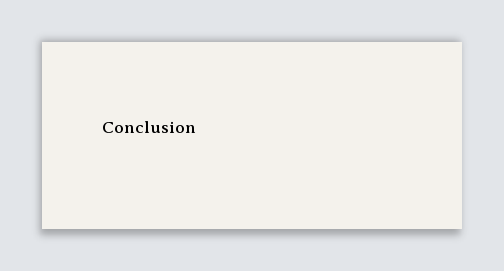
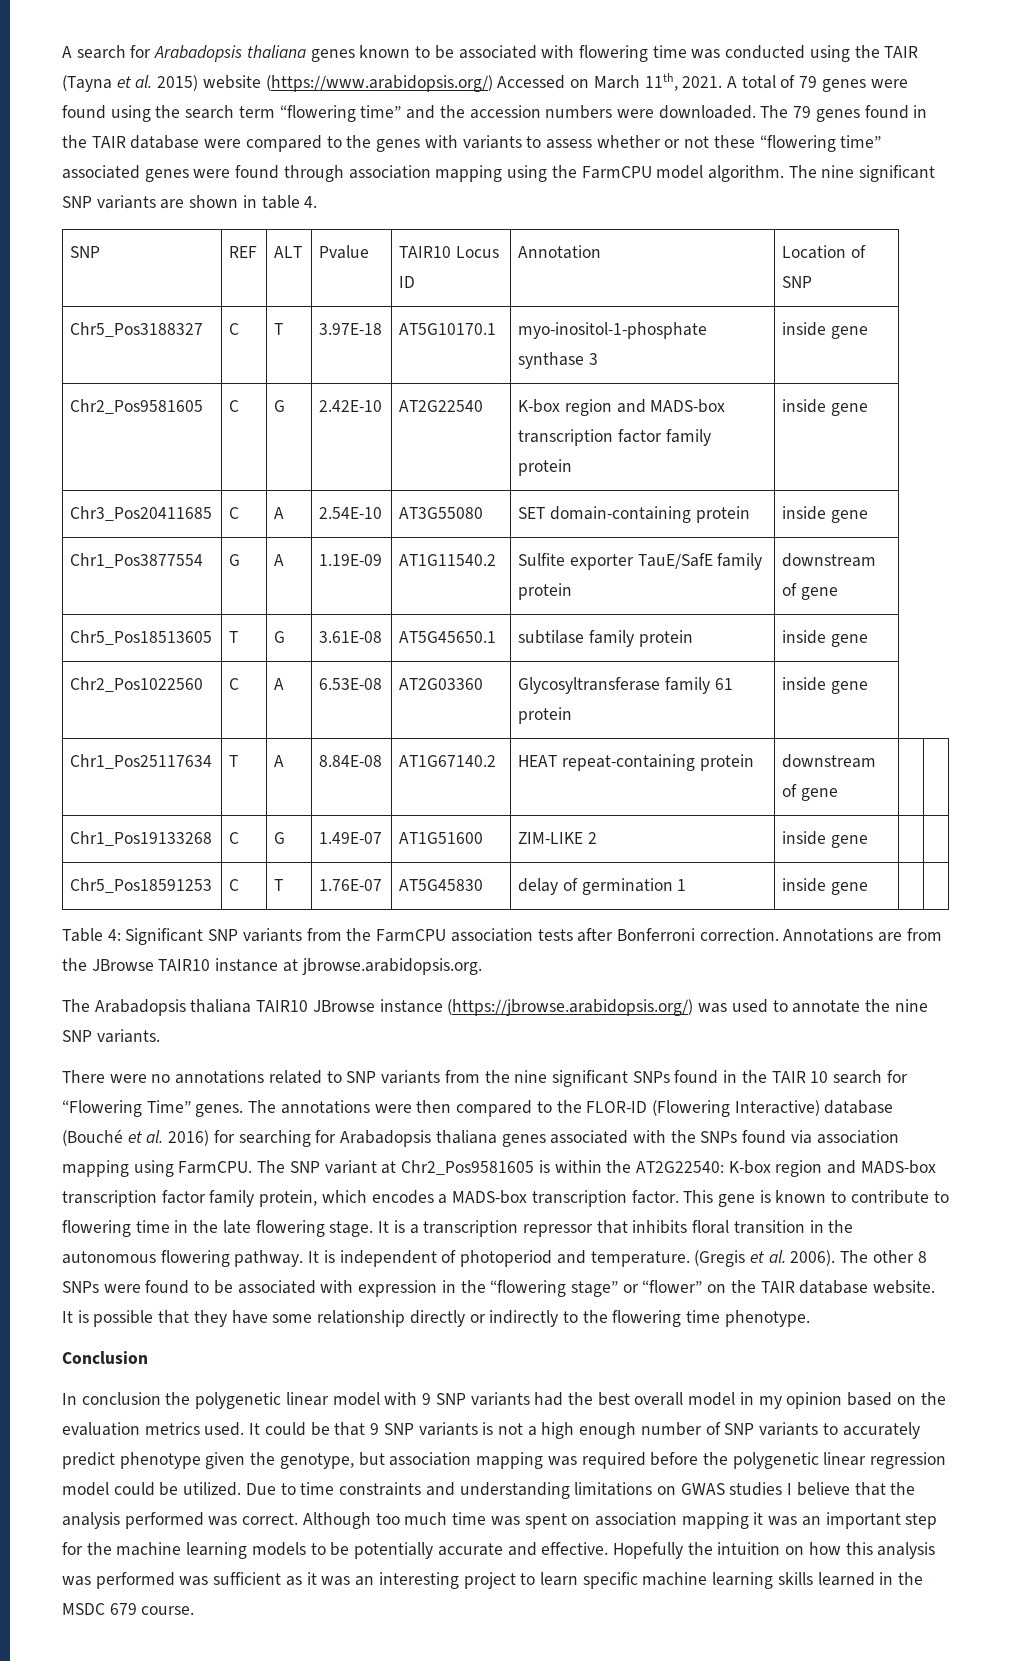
[102,121,196,133] Conclusion -> [62,45,919,62] [62,73,908,92] [62,105,928,122] [62,135,882,152] [62,165,936,182] [62,195,318,209] [70,246,101,258] [229,246,258,258] [274,246,303,258] [319,245,370,259] [399,246,499,258] [399,276,416,288] [518,245,602,259] [782,245,866,259] [782,276,813,288] [70,322,204,337] [229,323,240,335] [274,323,284,335] [319,323,383,335] [399,323,497,335] [518,322,708,339] [518,352,598,369] [782,322,868,339] [70,399,204,414] [229,400,240,412] [274,400,286,412] [319,400,383,412] [399,400,484,412] [518,399,726,416] [518,429,711,446] [518,459,573,476] [782,399,868,416] [70,506,213,521] [229,507,240,519] [274,507,285,519] [319,507,383,519] [399,507,484,519] [518,506,750,523] [782,506,868,523] [70,553,204,568] [229,554,241,566] [274,554,285,566] [319,554,383,566] [399,554,497,566] [518,553,763,570] [518,583,573,600] [782,553,877,567] [782,583,838,600] [70,630,213,645] [229,631,239,643] [274,631,286,643] [319,631,383,643] [399,631,497,643] [518,630,693,647] [782,630,868,647] [70,677,204,692] [229,678,240,690] [274,678,285,690] [319,678,383,690] [399,678,484,690] [518,677,733,694] [518,707,573,724] [782,677,868,694] [70,754,213,769] [229,755,239,767] [274,755,285,767] [319,755,383,767] [399,755,497,767] [518,754,754,771] [782,754,877,768] [782,784,838,801] [70,831,213,846] [229,832,240,844] [274,832,286,844] [319,832,383,844] [399,832,484,844] [518,832,597,844] [782,831,868,848] [70,878,213,893] [229,879,240,891] [274,879,284,891] [319,879,383,891] [399,879,484,891] [518,878,687,895] [782,878,868,895] [62,928,942,945] [62,958,482,975] [62,999,928,1016] [62,1029,160,1043] [62,1070,908,1087] [62,1100,894,1117] [62,1129,899,1147] [62,1160,936,1177] [62,1190,949,1207] [62,1220,854,1237] [62,1250,927,1267] [62,1280,936,1297] [62,1310,810,1327] [62,1351,148,1364] [62,1392,946,1409] [62,1422,920,1439] [62,1452,947,1469] [62,1482,916,1499] [62,1512,938,1529] [62,1542,936,1559] [62,1572,924,1589] [62,1603,195,1615] A search for Arabadopsis thaliana genes known to be associated with flowering time was conducted using the TAIR (Tayna et al. 2015) website (https://www.arabidopsis.org/) Accessed on March 11th, 2021. A total of 79 genes were found using the search term “flowering time” and the accession numbers were downloaded. The 79 genes found in the TAIR database were compared to the genes with variants to assess whether or not these “flowering time” associated genes were found through association mapping using the FarmCPU model algorithm. The nine significant SNP variants are shown in table 4. // SNP | REF | ALT | Pvalue | TAIR10 Locus ID | Annotation | Location of SNP // Chr5_Pos3188327 | C | T | 3.97E-18 | AT5G10170.1 | myo-inositol-1-phosphate synthase 3 | inside gene // Chr2_Pos9581605 | C | G | 2.42E-10 | AT2G22540 | K-box region and MADS-box transcription factor family protein | inside gene // Chr3_Pos20411685 | C | A | 2.54E-10 | AT3G55080 | SET domain-containing protein | inside gene // Chr1_Pos3877554 | G | A | 1.19E-09 | AT1G11540.2 | Sulfite exporter TauE/SafE family protein | downstream of gene // Chr5_Pos18513605 | T | G | 3.61E-08 | AT5G45650.1 | subtilase family protein | inside gene // Chr2_Pos1022560 | C | A | 6.53E-08 | AT2G03360 | Glycosyltransferase family 61 protein | inside gene // Chr1_Pos25117634 | T | A | 8.84E-08 | AT1G67140.2 | HEAT repeat-containing protein | downstream of gene | | // Chr1_Pos19133268 | C | G | 1.49E-07 | AT1G51600 | ZIM-LIKE 2 | inside gene | | // Chr5_Pos18591253 | C | T | 1.76E-07 | AT5G45830 | delay of germination 1 | inside gene | | // Table 4: Significant SNP variants from the FarmCPU association tests after Bonferroni correction. Annotations are from the JBrowse TAIR10 instance at jbrowse.arabidopsis.org. // The Arabadopsis thaliana TAIR10 JBrowse instance (https://jbrowse.arabidopsis.org/) was used to annotate the nine SNP variants. // There were no annotations related to SNP variants from the nine significant SNPs found in the TAIR 10 search for “Flowering Time” genes. The annotations were then compared to the FLOR-ID (Flowering Interactive) database (Bouché et al. 2016) for searching for Arabadopsis thaliana genes associated with the SNPs found via association mapping using FarmCPU. The SNP variant at Chr2_Pos9581605 is within the AT2G22540: K-box region and MADS-box transcription factor family protein, which encodes a MADS-box transcription factor. This gene is known to contribute to flowering time in the late flowering stage. It is a transcription repressor that inhibits floral transition in the autonomous flowering pathway. It is independent of photoperiod and temperature. (Gregis et al. 2006). The other 8 SNPs were found to be associated with expression in the “flowering stage” or “flower” on the TAIR database website. It is possible that they have some relationship directly or indirectly to the flowering time phenotype. // Conclusion // In conclusion the polygenetic linear model with 9 SNP variants had the best overall model in my opinion based on the evaluation metrics used. It could be that 9 SNP variants is not a high enough number of SNP variants to accurately predict phenotype given the genotype, but association mapping was required before the polygenetic linear regression model could be utilized. Due to time constraints and understanding limitations on GWAS studies I believe that the analysis performed was correct. Although too much time was spent on association mapping it was an important step for the machine learning models to be potentially accurate and effective. Hopefully the intuition on how this analysis was performed was sufficient as it was an interesting project to learn specific machine learning skills learned in the MSDC 679 course.

